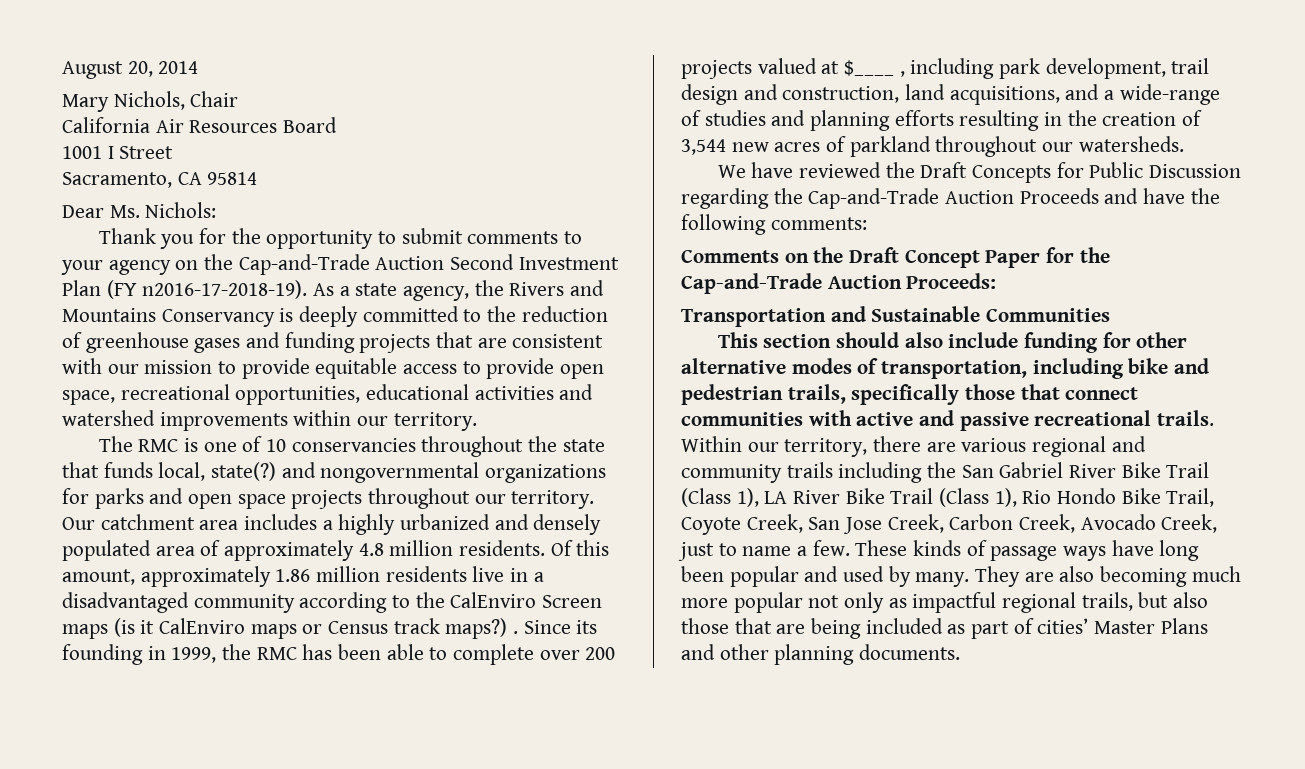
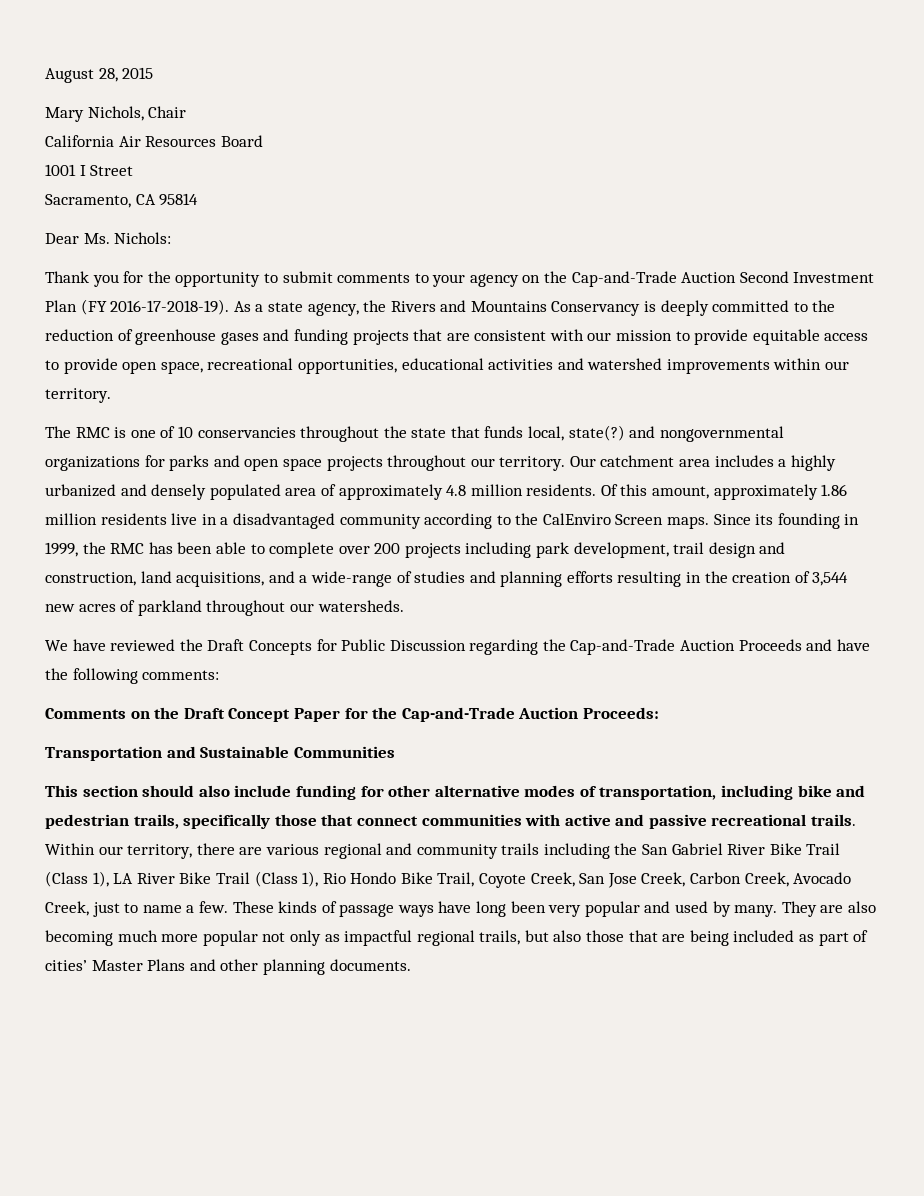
[127,61,199,77] 20, 2014 -> [98,67,154,82] 28, 2015
[142,280,308,299] n2016-17-2018-19). -> [110,299,230,315] 2016-17-2018-19).
[62,618,519,639] maps (is it CalEnviro maps or Census track maps?) . -> [667,516,710,529] maps.
[757,58,905,77] valued at $____ , -> (461, 550) none
(724, 574) none -> [548,905,582,917] very

